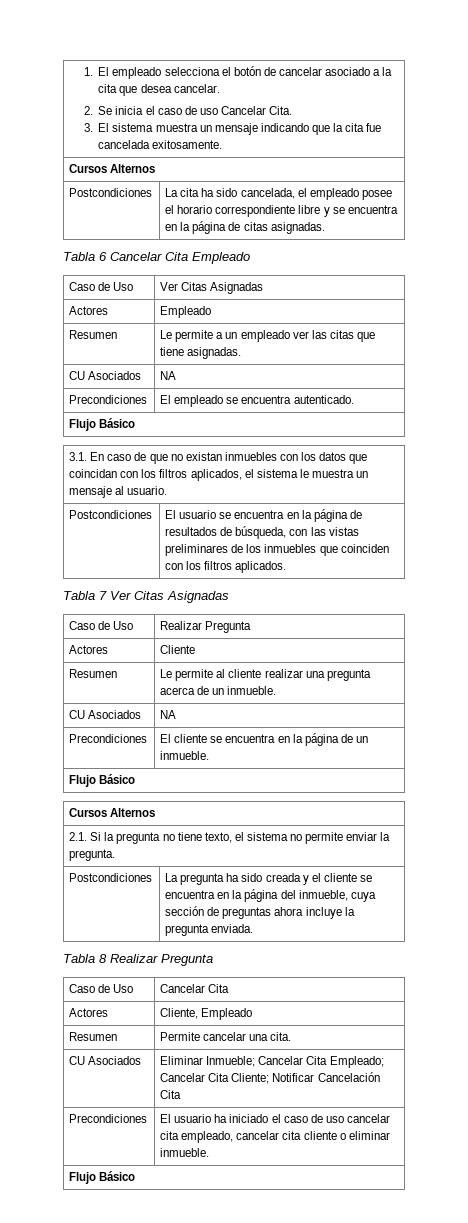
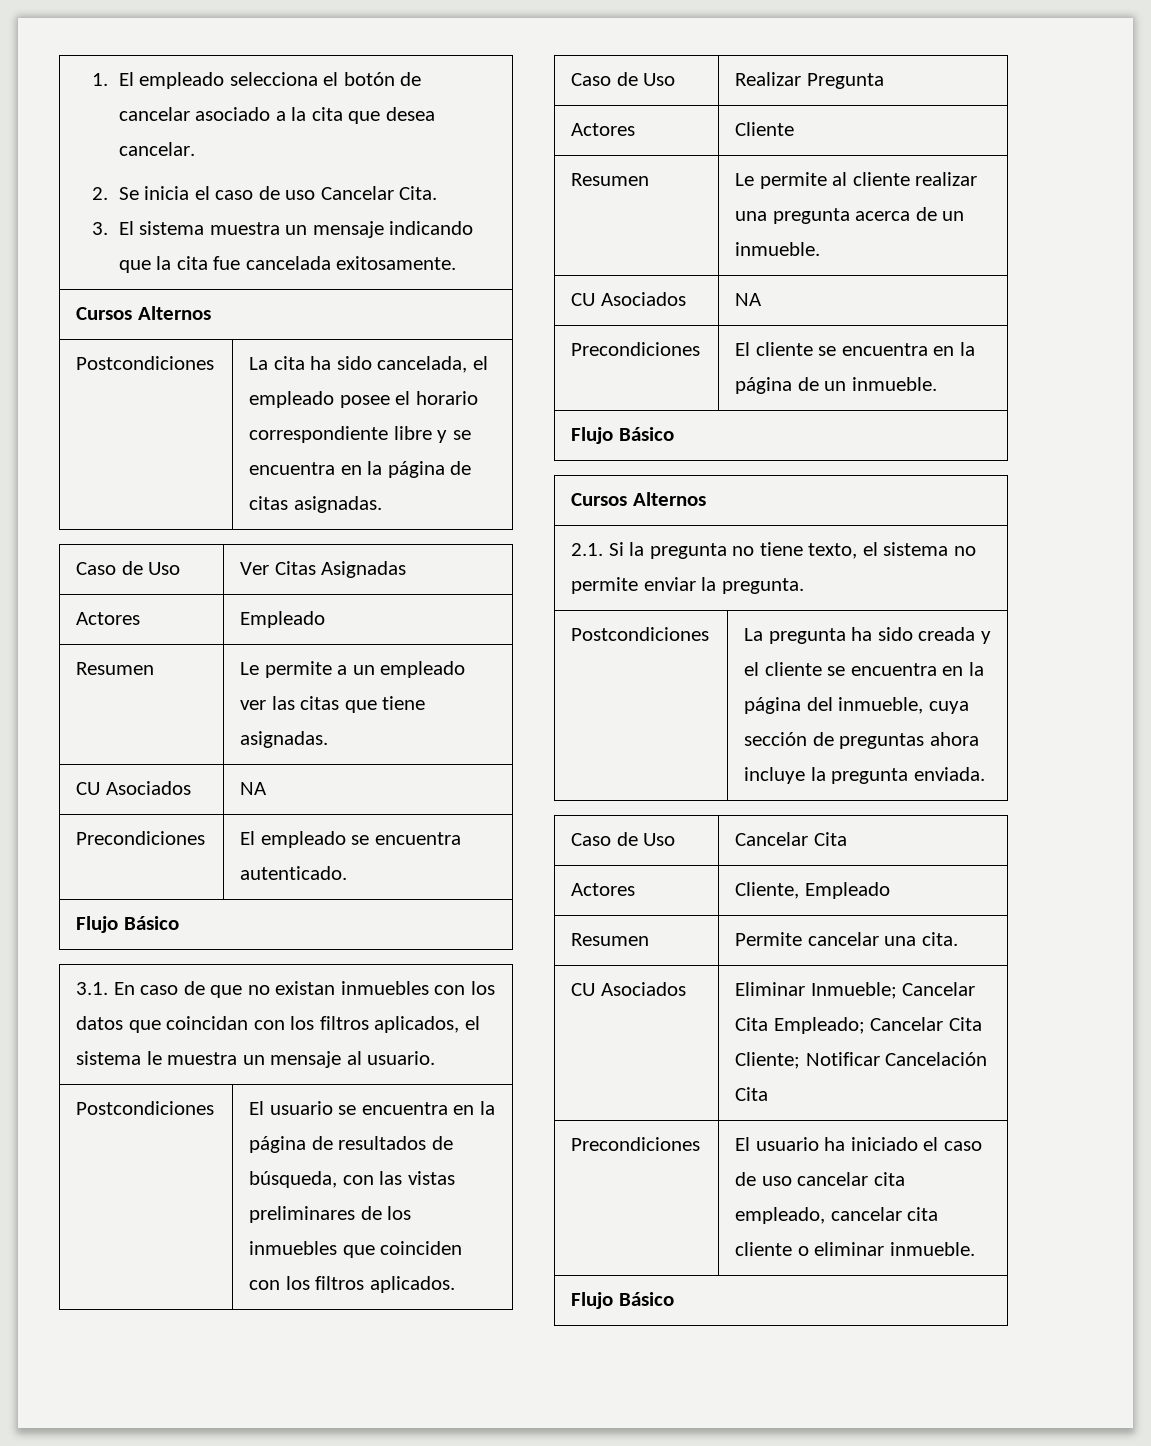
[63,252,250,264] // Tabla 6 Cancelar Cita Empleado -> (382, 504) none
[63,591,229,603] // Tabla 7 Ver Citas Asignadas -> (455, 1284) none
[63,954,213,966] // Tabla 8 Realizar Pregunta -> (985, 774) none

